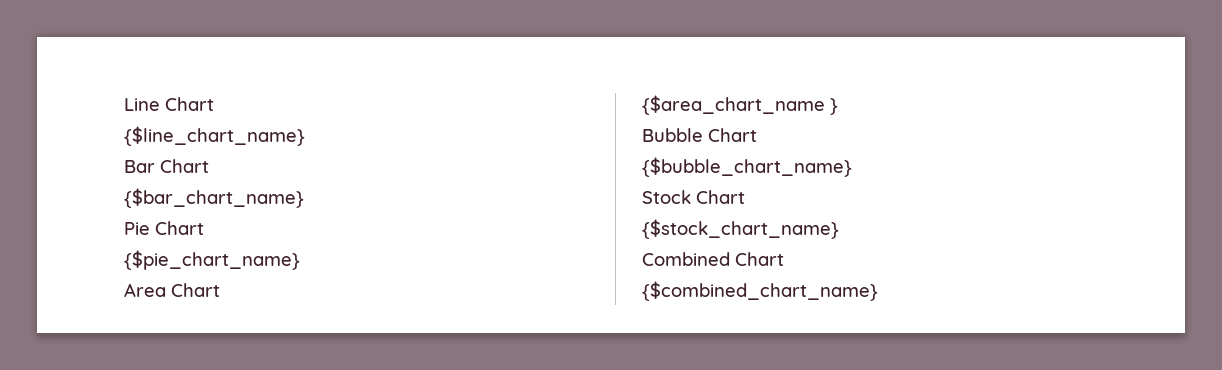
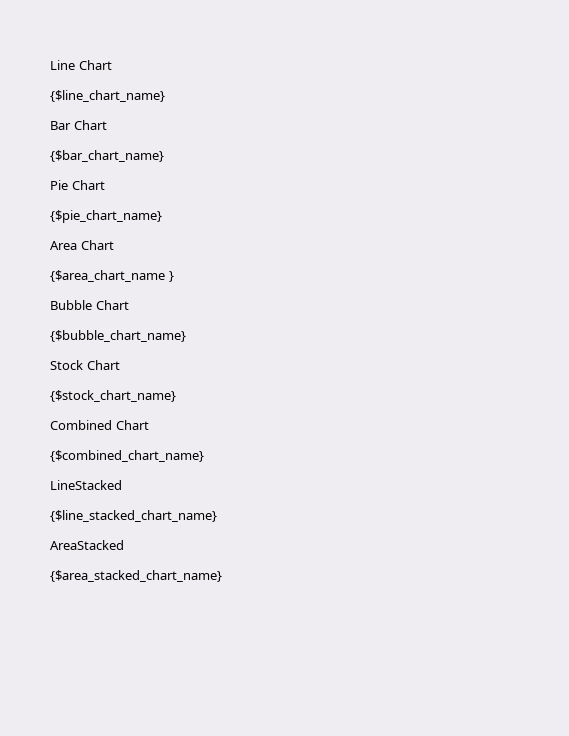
(878, 291) none -> [50,480,122,490] [50,510,217,522] [50,540,124,550] [50,570,222,582] // LineStacked // {$line_stacked_chart_name} // AreaStacked // {$area_stacked_chart_name}

